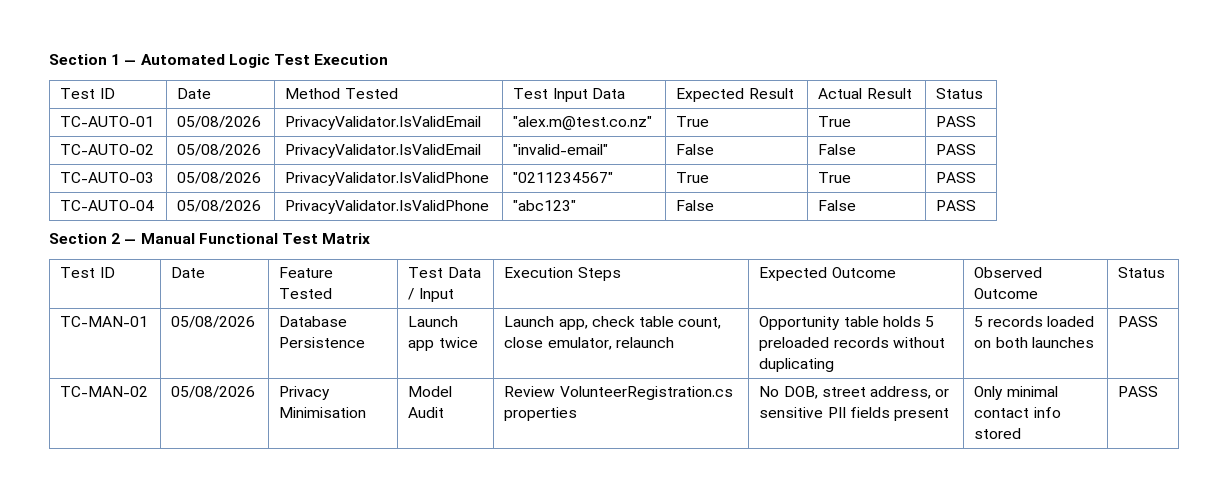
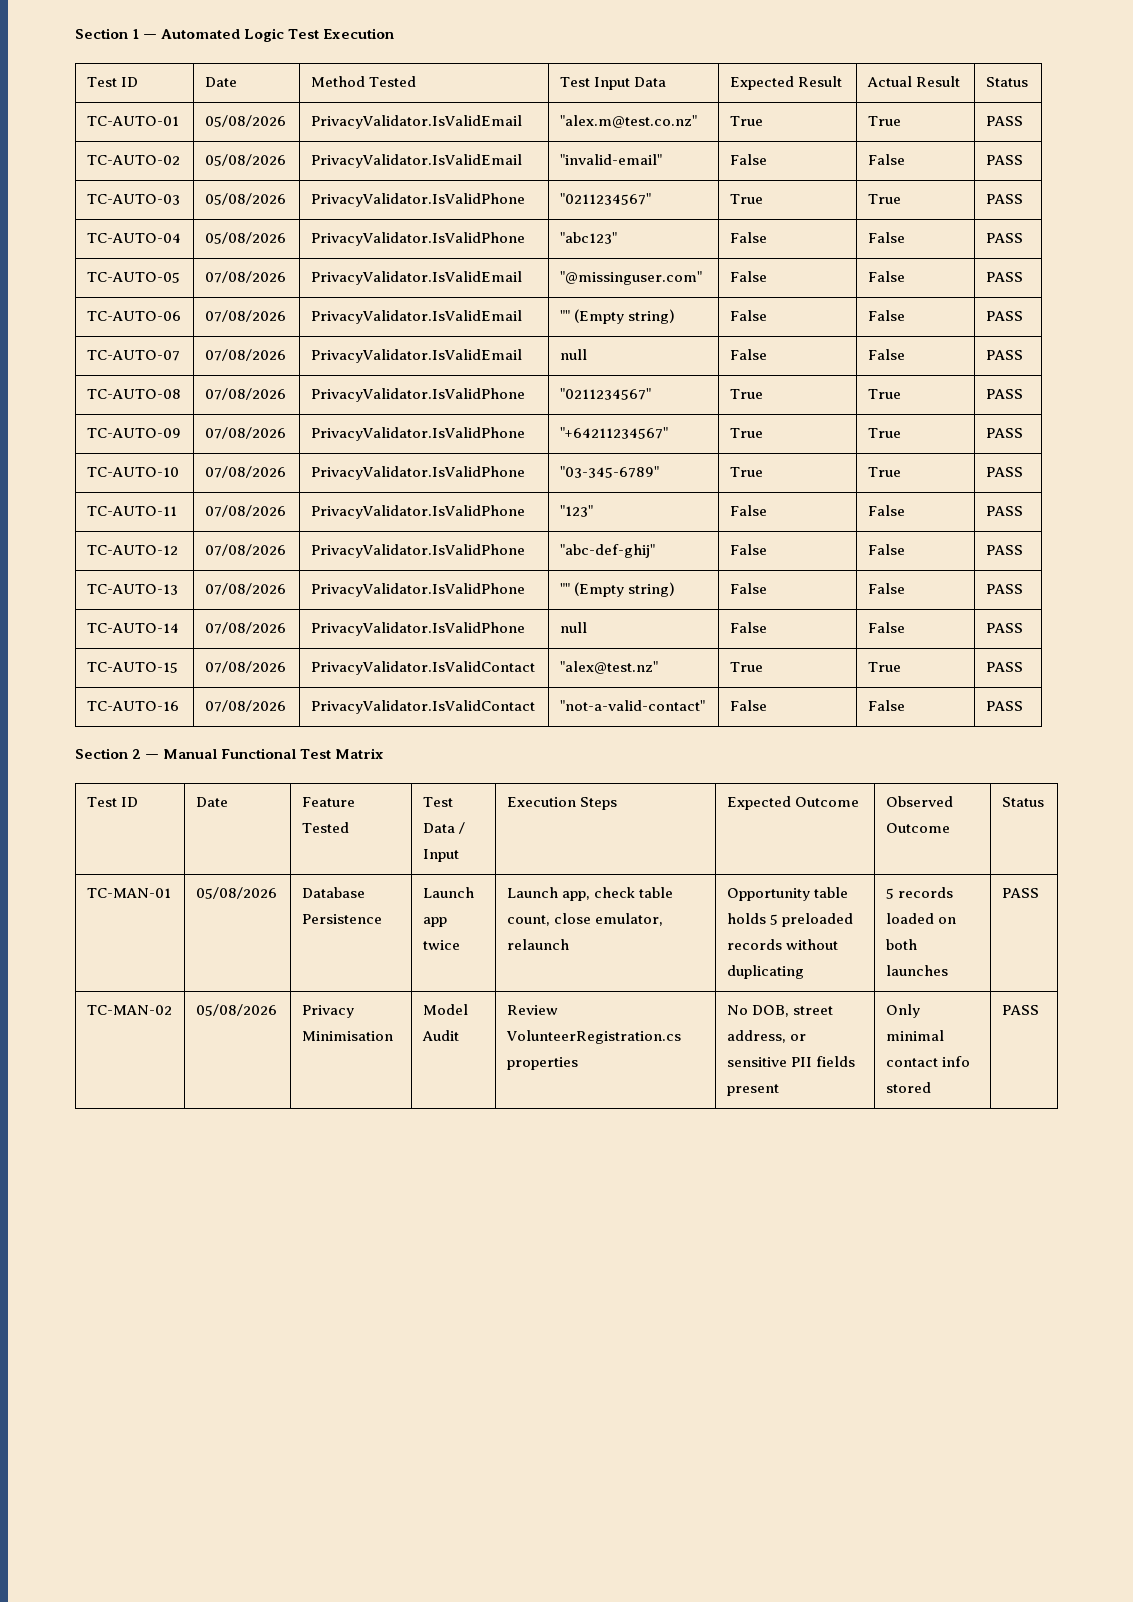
(977, 205) none -> [86,272,180,283] [204,271,286,283] [310,271,522,285] [559,271,702,285] [729,271,767,282] [867,271,905,282] [985,272,1023,282] [86,311,181,321] [204,310,286,322] [310,310,522,324] [559,309,676,324] [729,310,767,321] [867,310,905,321] [985,311,1023,321] [86,350,180,361] [204,349,286,361] [310,349,522,363] [559,349,587,360] [729,349,767,360] [867,349,905,360] [985,350,1023,360] [86,389,181,399] [204,388,286,400] [310,388,525,402] [559,388,651,400] [729,389,763,399] [867,389,901,399] [985,389,1023,399] [86,428,181,438] [204,427,286,439] [310,427,525,441] [559,427,668,439] [729,428,763,438] [867,428,901,438] [985,428,1023,438] [86,467,179,477] [204,466,286,478] [310,466,525,480] [559,466,659,478] [729,467,763,477] [867,467,901,477] [985,467,1023,477] [86,506,177,516] [204,505,286,517] [310,505,525,519] [559,505,593,517] [729,505,767,516] [867,505,905,516] [985,506,1023,516] [86,545,178,555] [204,544,286,556] [310,544,525,558] [559,544,655,558] [729,544,767,555] [867,544,905,555] [985,545,1023,555] [86,584,178,595] [204,583,286,595] [310,583,525,597] [559,582,676,597] [729,583,767,594] [867,583,905,594] [985,584,1023,594] [86,623,179,633] [204,622,286,634] [310,622,525,636] [559,622,587,633] [729,622,767,633] [867,622,905,633] [985,623,1023,633] [86,662,178,673] [204,661,286,673] [310,661,535,675] [559,661,658,674] [729,662,763,672] [867,662,901,672] [985,662,1023,672] [86,701,179,711] [204,700,286,712] [310,700,535,714] [559,700,705,711] [729,700,767,711] [867,700,905,711] [985,701,1023,711] // TC-AUTO-05 | 07/08/2026 | PrivacyValidator.IsValidEmail | "@missinguser.com" | False | False | PASS // TC-AUTO-06 | 07/08/2026 | PrivacyValidator.IsValidEmail | "" (Empty string) | False | False | PASS // TC-AUTO-07 | 07/08/2026 | PrivacyValidator.IsValidEmail | null | False | False | PASS // TC-AUTO-08 | 07/08/2026 | PrivacyValidator.IsValidPhone | "0211234567" | True | True | PASS // TC-AUTO-09 | 07/08/2026 | PrivacyValidator.IsValidPhone | "+64211234567" | True | True | PASS // TC-AUTO-10 | 07/08/2026 | PrivacyValidator.IsValidPhone | "03-345-6789" | True | True | PASS // TC-AUTO-11 | 07/08/2026 | PrivacyValidator.IsValidPhone | "123" | False | False | PASS // TC-AUTO-12 | 07/08/2026 | PrivacyValidator.IsValidPhone | "abc-def-ghij" | False | False | PASS // TC-AUTO-13 | 07/08/2026 | PrivacyValidator.IsValidPhone | "" (Empty string) | False | False | PASS // TC-AUTO-14 | 07/08/2026 | PrivacyValidator.IsValidPhone | null | False | False | PASS // TC-AUTO-15 | 07/08/2026 | PrivacyValidator.IsValidContact | "alex@test.nz" | True | True | PASS // TC-AUTO-16 | 07/08/2026 | PrivacyValidator.IsValidContact | "not-a-valid-contact" | False | False | PASS

